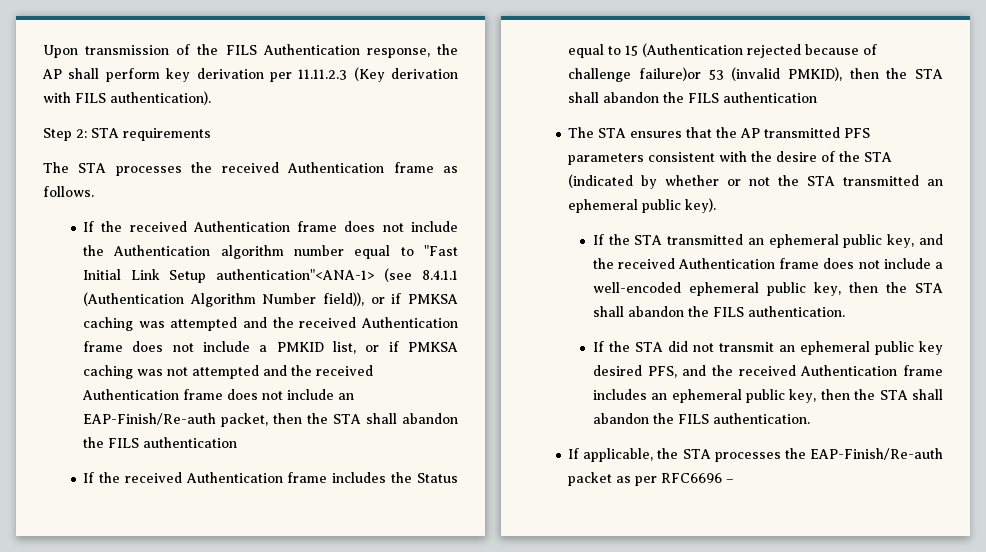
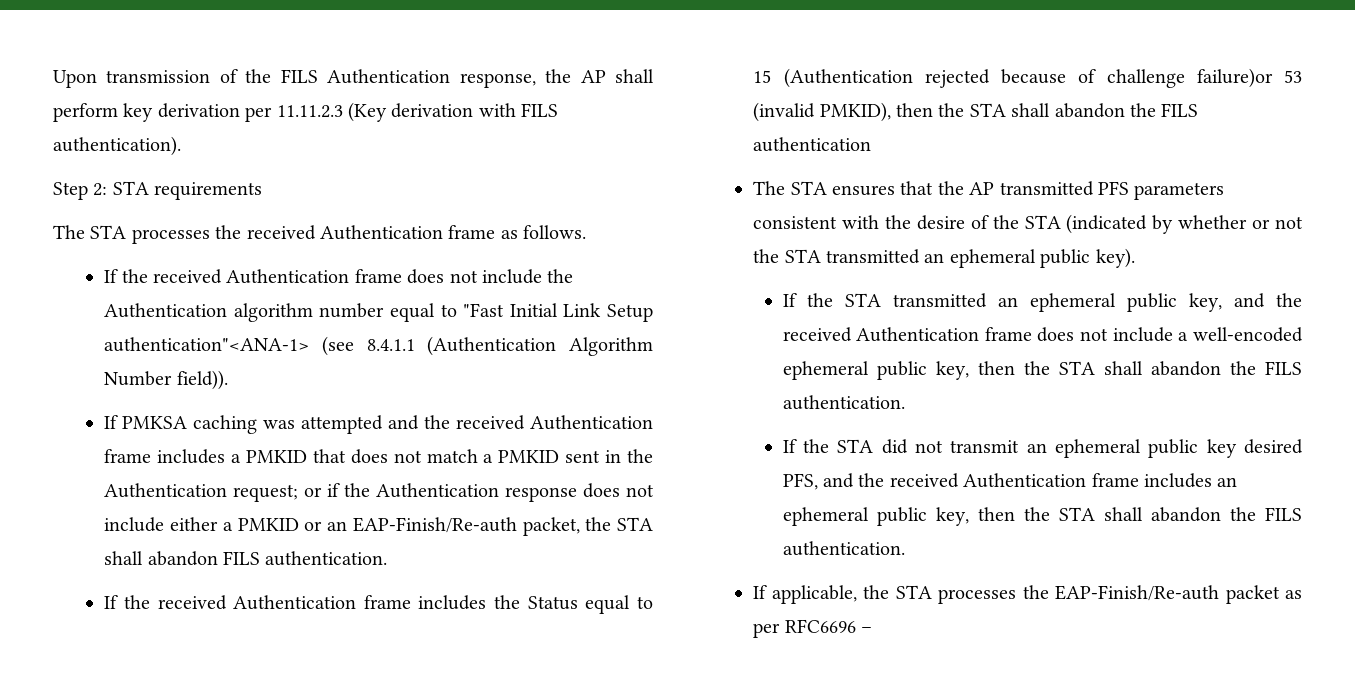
[323,292,402,306] field)), or if -> [176,370,228,390] [104,415,119,429] field)). // If
[132,341,459,354] [83,365,374,379] [82,389,335,400] does not include a PMKID list, or if PMKSA caching was not attempted and the received Authentication frame does not include -> [157,449,654,464] [104,483,655,502] [104,517,323,532] includes a PMKID that does not match a PMKID sent in the Authentication request; or if the Authentication response does not include either a PMKID or
[273,413,459,424] [83,437,238,448] then the STA shall abandon the FILS authentication -> [585,517,653,531] [104,551,388,566] the STA shall abandon FILS authentication.

